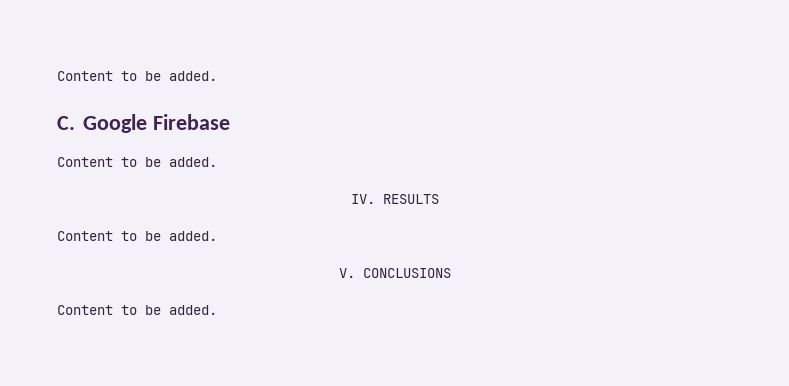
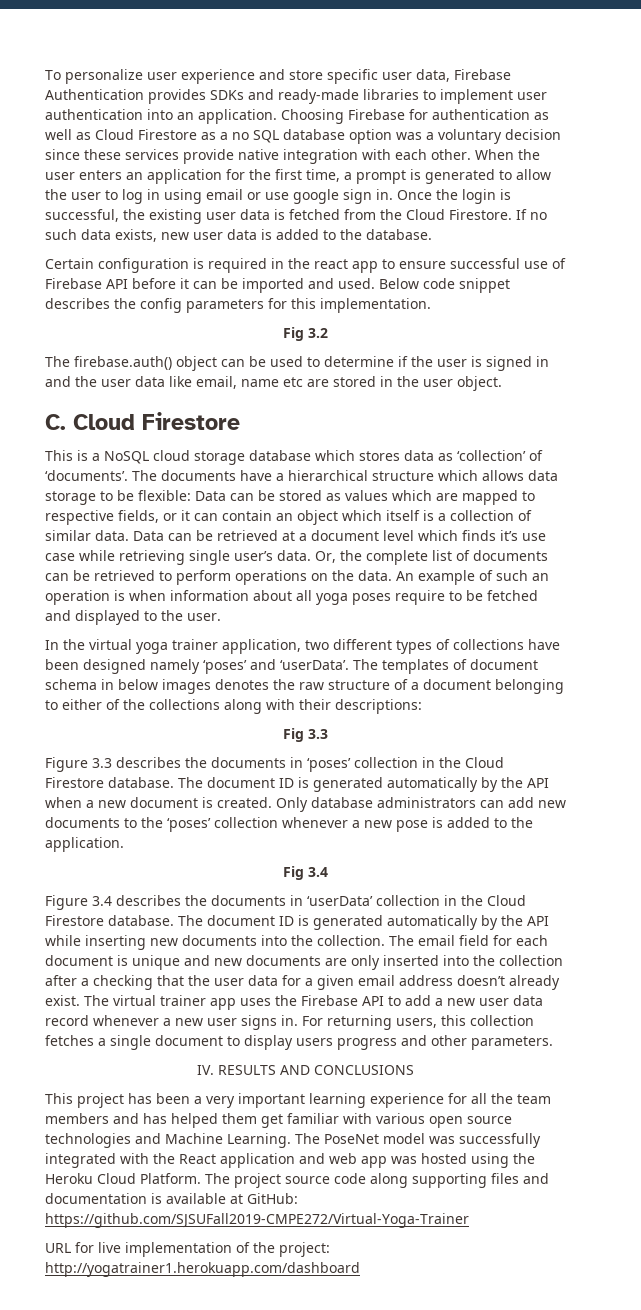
[57,71,217,81] [57,114,230,133] [57,157,217,167] [350,194,439,204] [57,231,217,241] [338,268,451,278] [57,305,217,315] Content to be added. // C. Google Firebase // Content to be added. // IV. RESULTS // Content to be added. // V. CONCLUSIONS // Content to be added. -> [45,69,511,84] [45,89,547,104] [45,109,549,124] [45,129,561,144] [45,149,540,164] [45,169,551,184] [45,189,511,204] [45,209,547,224] [45,229,432,242] [45,258,566,273] [45,278,510,293] [45,298,431,313] [283,327,328,341] [45,356,549,371] [45,376,502,391] [45,412,240,430] [45,450,543,465] [45,470,558,481] [45,490,535,505] [45,510,532,525] [45,530,546,541] [45,550,548,565] [45,570,549,585] [45,590,538,605] [45,610,221,625] [45,639,560,654] [45,659,538,674] [45,679,564,694] [45,699,422,714] [283,728,328,742] [45,757,504,772] [45,777,549,792] [45,797,566,812] [45,817,533,832] [45,837,124,852] [283,866,328,880] [45,895,526,910] [45,915,549,930] [45,935,548,950] [45,955,563,970] [45,975,560,990] [45,995,543,1010] [45,1015,534,1030] [45,1035,553,1050] [197,1065,414,1075] [45,1093,551,1108] [45,1113,512,1128] [45,1133,541,1148] [45,1153,535,1168] [45,1173,549,1188] [45,1193,298,1204] [45,1213,469,1228] [45,1242,330,1257] [45,1262,360,1277] To personalize user experience and store specific user data, Firebase Authentication provides SDKs and ready-made libraries to implement user authentication into an application. Choosing Firebase for authentication as well as Cloud Firestore as a no SQL database option was a voluntary decision since these services provide native integration with each other. When the user enters an application for the first time, a prompt is generated to allow the user to log in using email or use google sign in. Once the login is successful, the existing user data is fetched from the Cloud Firestore. If no such data exists, new user data is added to the database. // Certain configuration is required in the react app to ensure successful use of Firebase API before it can be imported and used. Below code snippet describes the config parameters for this implementation. // Fig 3.2 // The firebase.auth() object can be used to determine if the user is signed in and the user data like email, name etc are stored in the user object. // C. Cloud Firestore // This is a NoSQL cloud storage database which stores data as ‘collection’ of ‘documents’. The documents have a hierarchical structure which allows data storage to be flexible: Data can be stored as values which are mapped to respective fields, or it can contain an object which itself is a collection of similar data. Data can be retrieved at a document level which finds it’s use case while retrieving single user’s data. Or, the complete list of documents can be retrieved to perform operations on the data. An example of such an operation is when information about all yoga poses require to be fetched and displayed to the user. // In the virtual yoga trainer application, two different types of collections have been designed namely ‘poses’ and ‘userData’. The templates of document schema in below images denotes the raw structure of a document belonging to either of the collections along with their descriptions: // Fig 3.3 // Figure 3.3 describes the documents in ‘poses’ collection in the Cloud Firestore database. The document ID is generated automatically by the API when a new document is created. Only database administrators can add new documents to the ‘poses’ collection whenever a new pose is added to the application. // Fig 3.4 // Figure 3.4 describes the documents in ‘userData’ collection in the Cloud Firestore database. The document ID is generated automatically by the API while inserting new documents into the collection. The email field for each document is unique and new documents are only inserted into the collection after a checking that the user data for a given email address doesn’t already exist. The virtual trainer app uses the Firebase API to add a new user data record whenever a new user signs in. For returning users, this collection fetches a single document to display users progress and other parameters. // IV. RESULTS AND CONCLUSIONS // This project has been a very important learning experience for all the team members and has helped them get familiar with various open source technologies and Machine Learning. The PoseNet model was successfully integrated with the React application and web app was hosted using the Heroku Cloud Platform. The project source code along supporting files and documentation is available at GitHub: https://github.com/SJSUFall2019-CMPE272/Virtual-Yoga-Trainer // URL for live implementation of the project: http://yogatrainer1.herokuapp.com/dashboard

